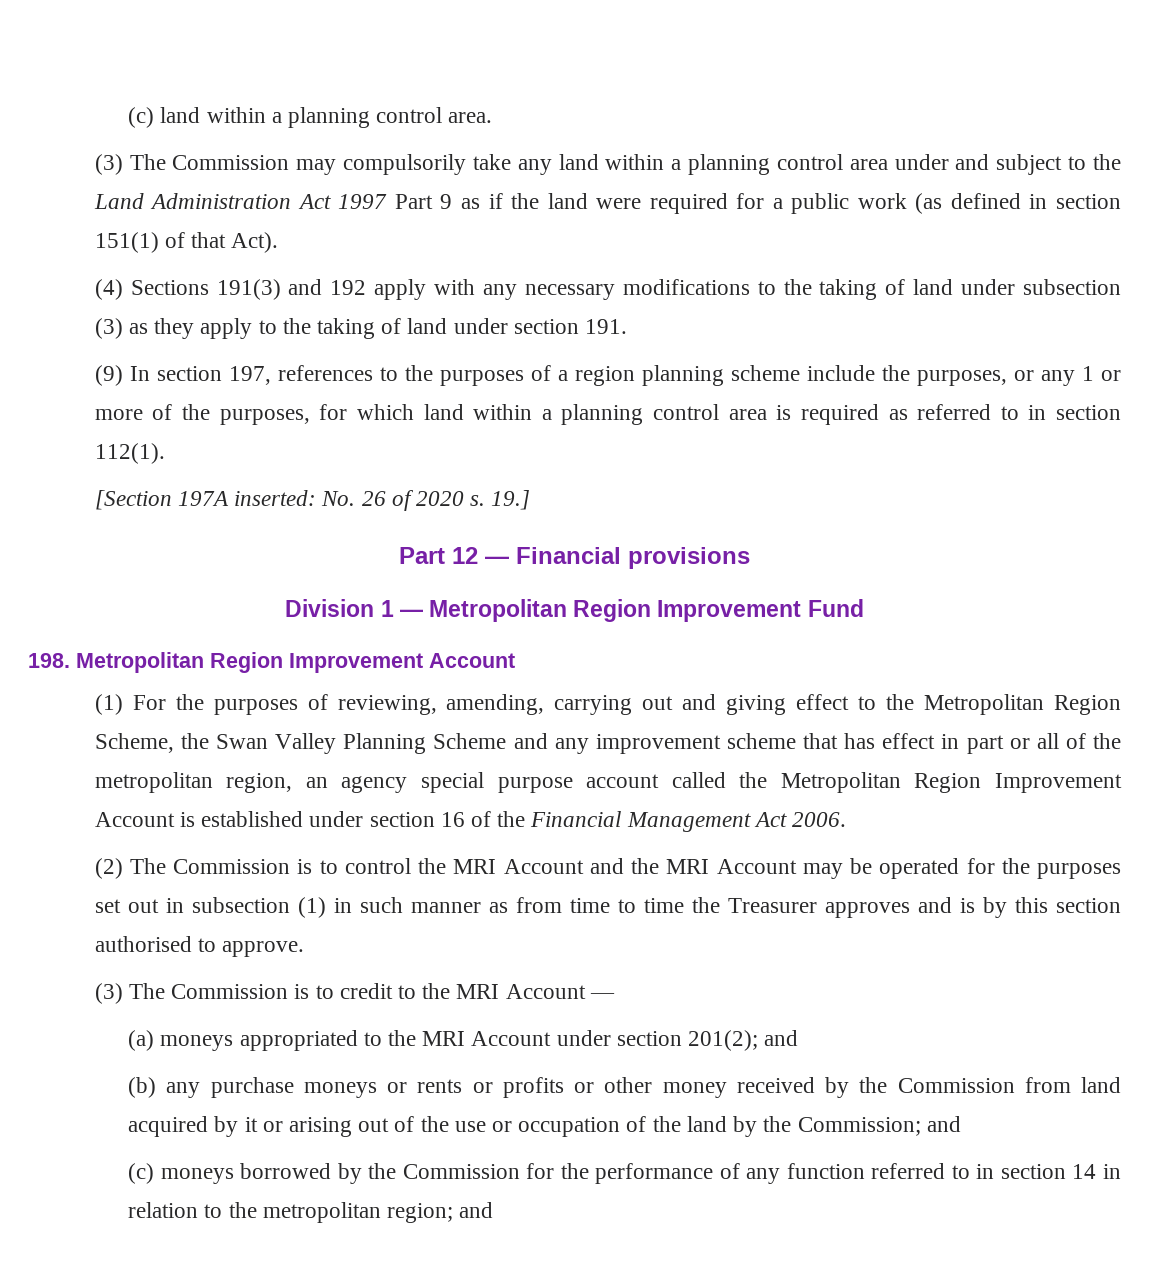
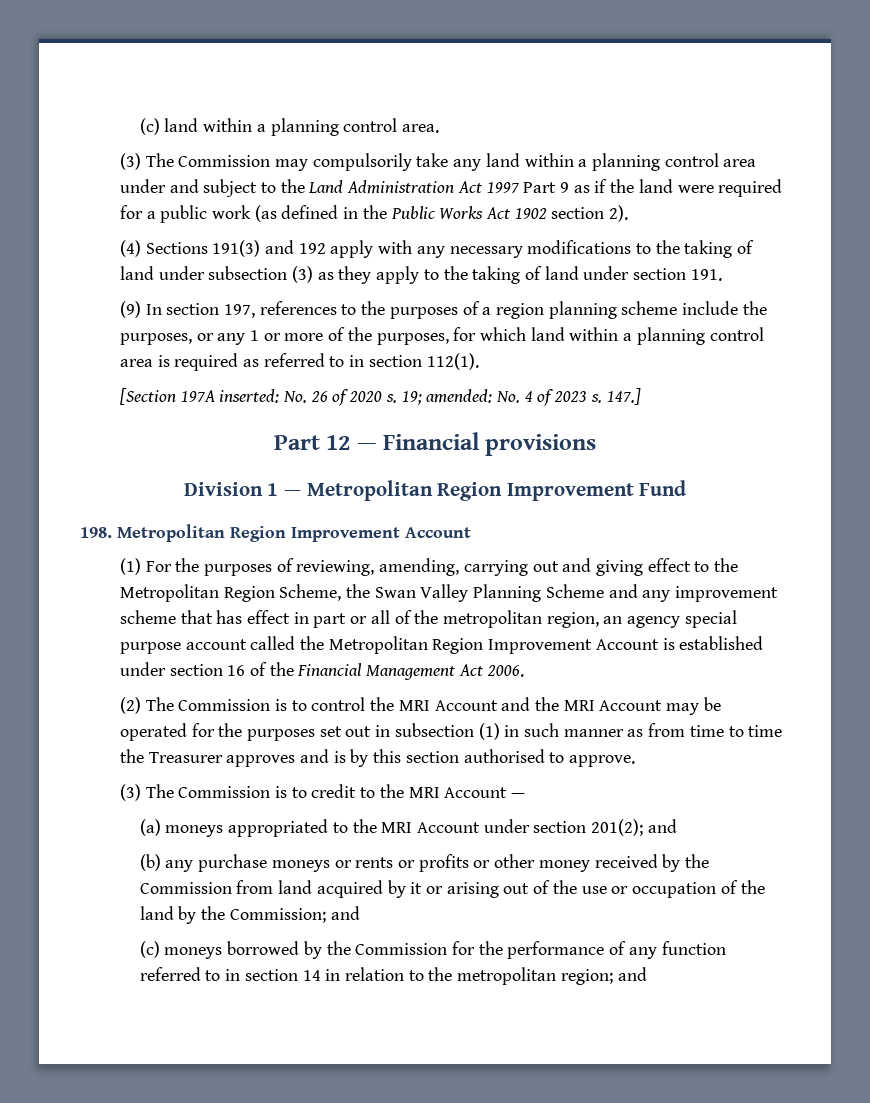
[1056,194,1122,209] [94,232,279,253] section 151(1) of that Act). -> [362,205,629,222] the Public Works Act 1902 section 2).
[491,490,531,510] 19.] -> [401,388,641,406] 19; amended: No. 4 of 2023 s. 147.]

